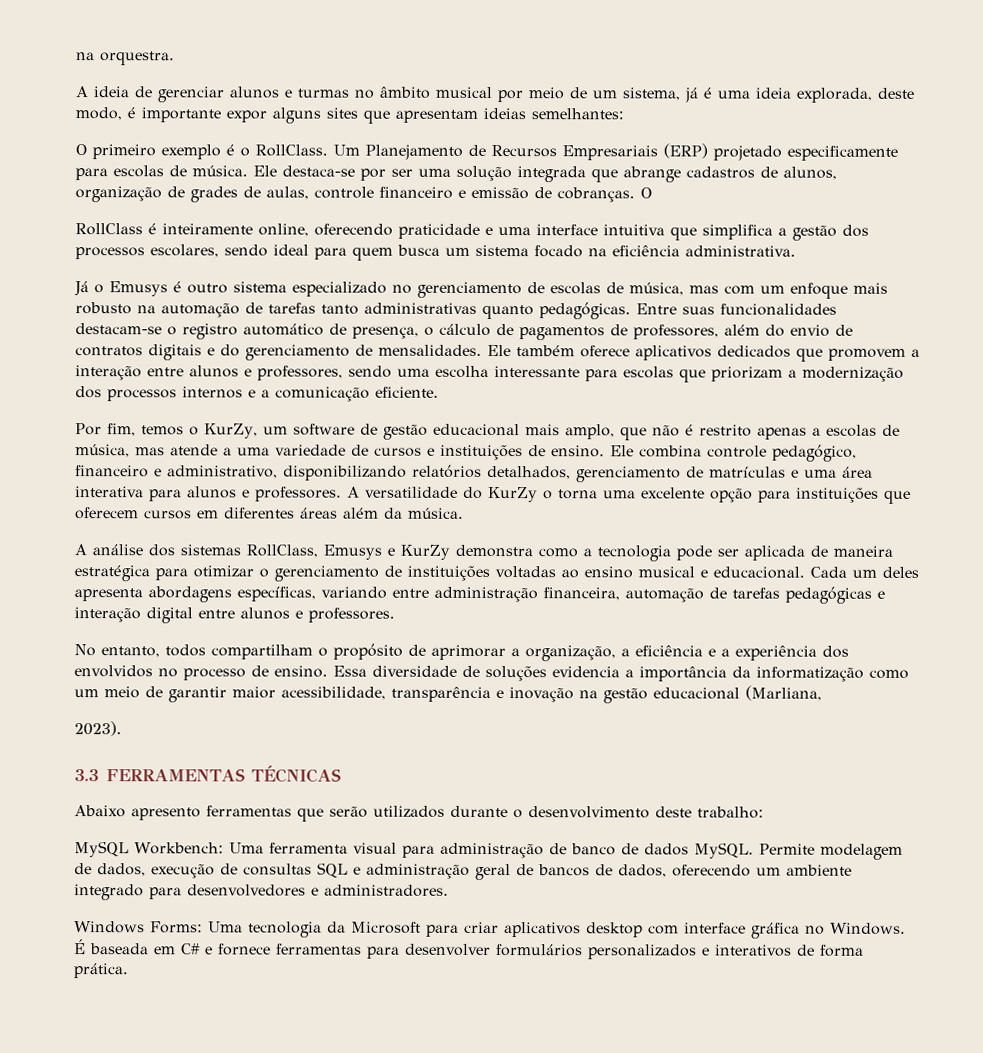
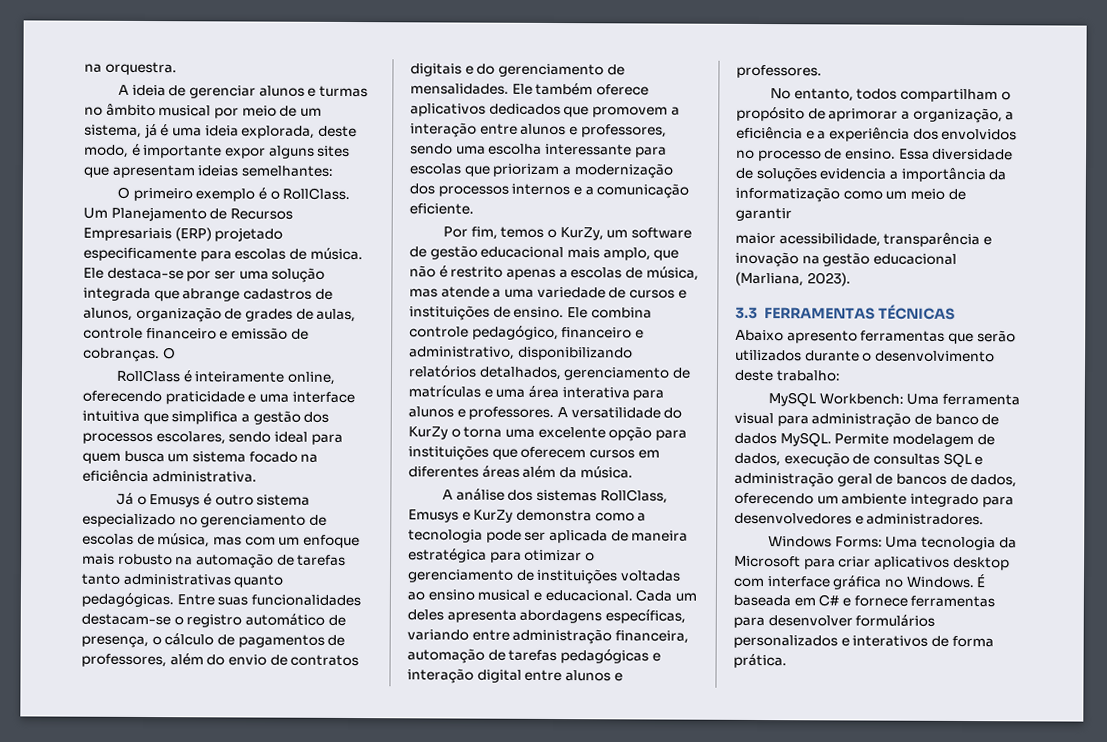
(227, 694) none -> (792, 214) //
(822, 693) // -> (804, 279) none

